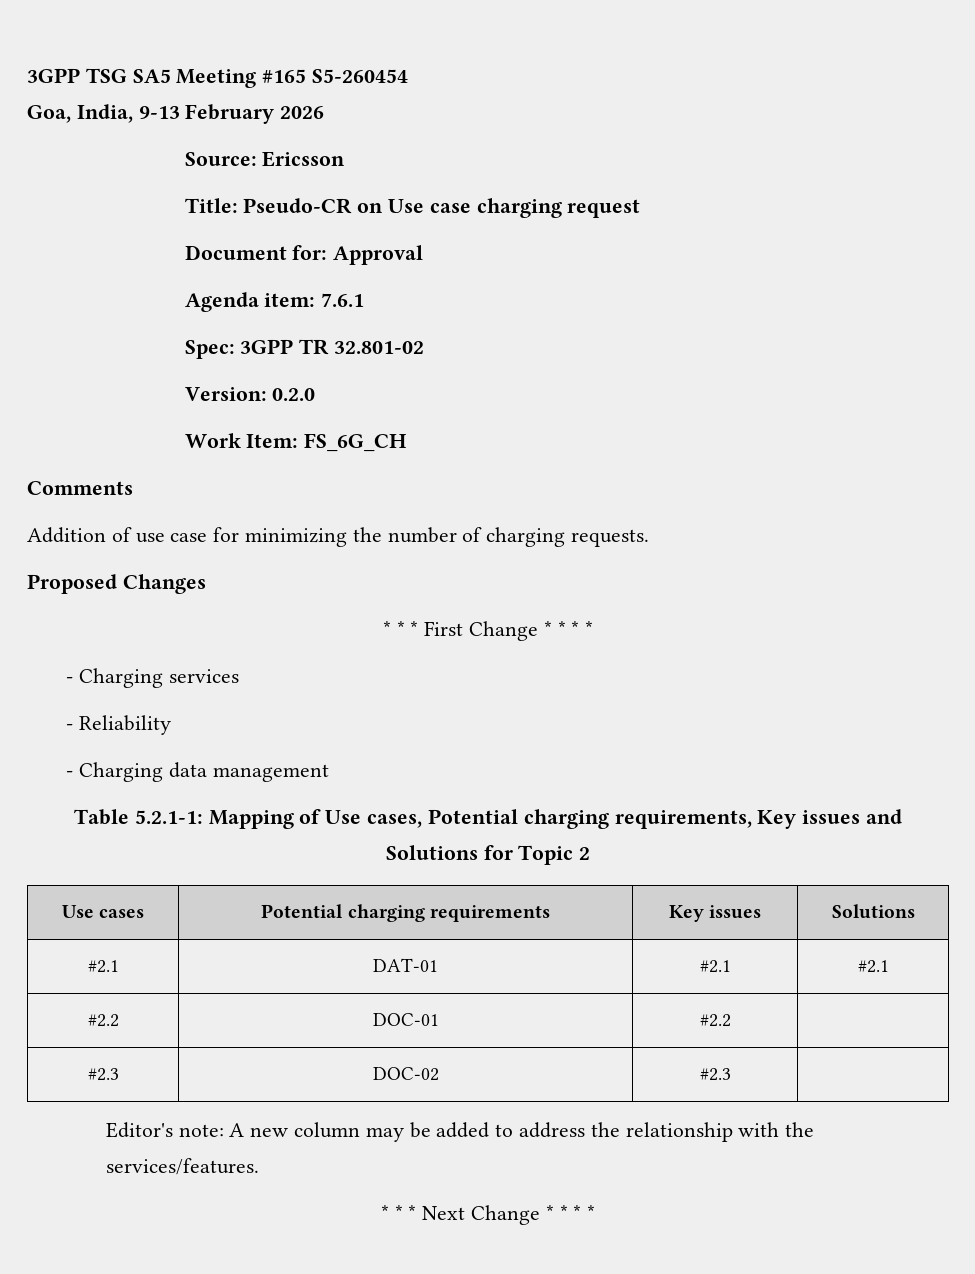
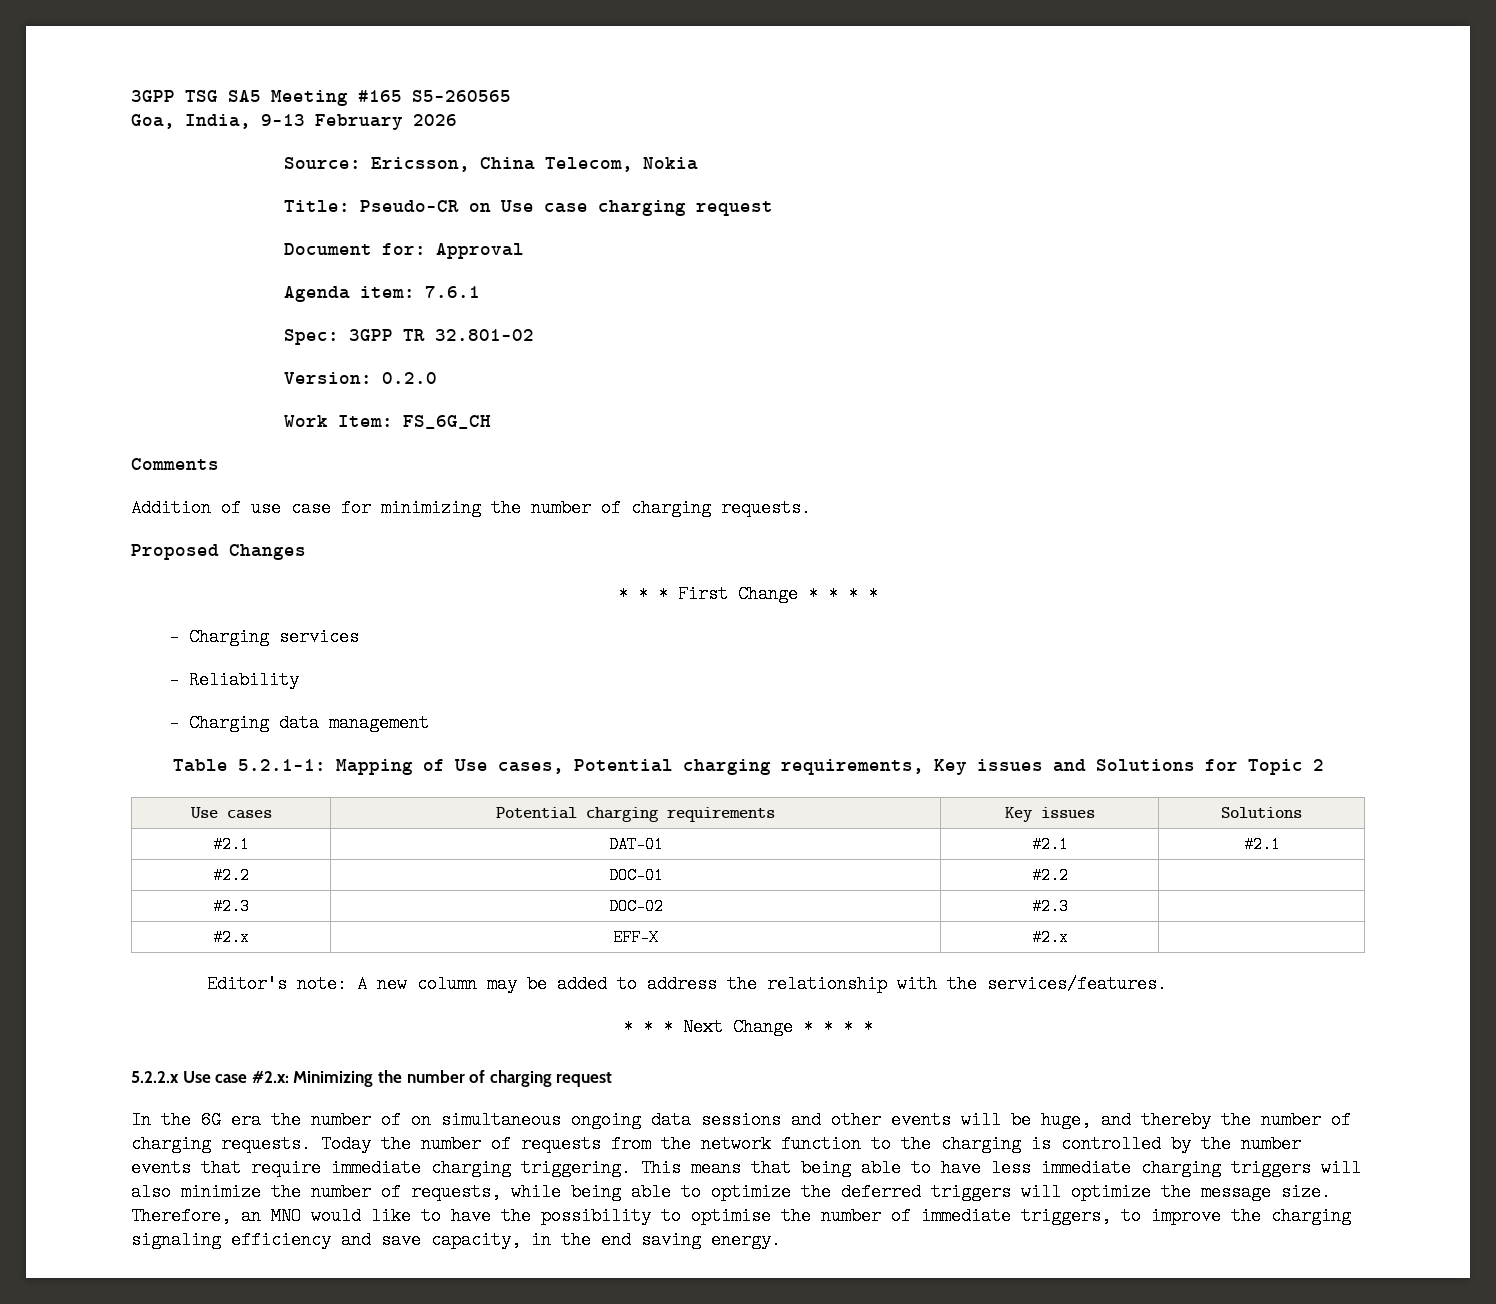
[312,69,409,83] S5-260454 -> [412,90,511,102] S5-260565
[262,151,346,167] Ericsson -> [370,157,698,172] Ericsson, China Telecom, Nokia
(731, 1074) none -> [213,929,250,946] [613,929,659,946] [1031,929,1069,946] // #2.x | EFF-X | #2.x |
(596, 1212) none -> [131,1070,613,1087] [131,1111,1351,1129] [131,1135,1301,1153] [131,1159,1361,1177] [131,1183,1331,1201] [131,1207,1351,1225] [131,1231,781,1249] // 5.2.2.x Use case #2.x: Minimizing the number of charging request // In the 6G era the number of on simultaneous ongoing data sessions and other events will be huge, and thereby the number of charging requests. Today the number of requests from the network function to the charging is controlled by the number events that require immediate charging triggering. This means that being able to have less immediate charging triggers will also minimize the number of requests, while being able to optimize the deferred triggers will optimize the message size. Therefore, an MNO would like to have the possibility to optimise the number of immediate triggers, to improve the charging signaling efficiency and save capacity, in the end saving energy.

